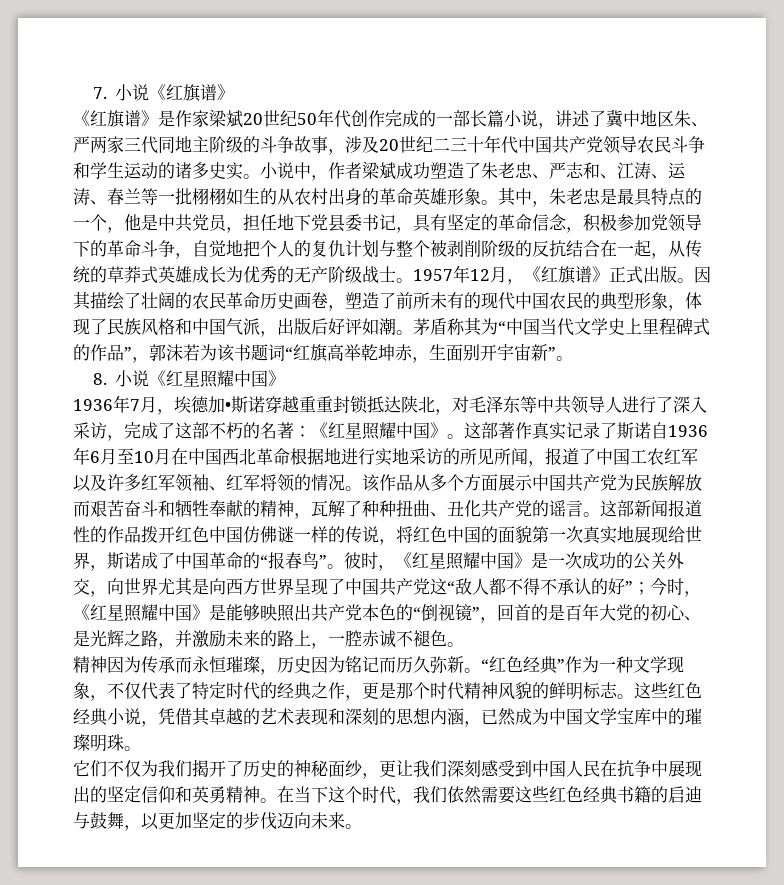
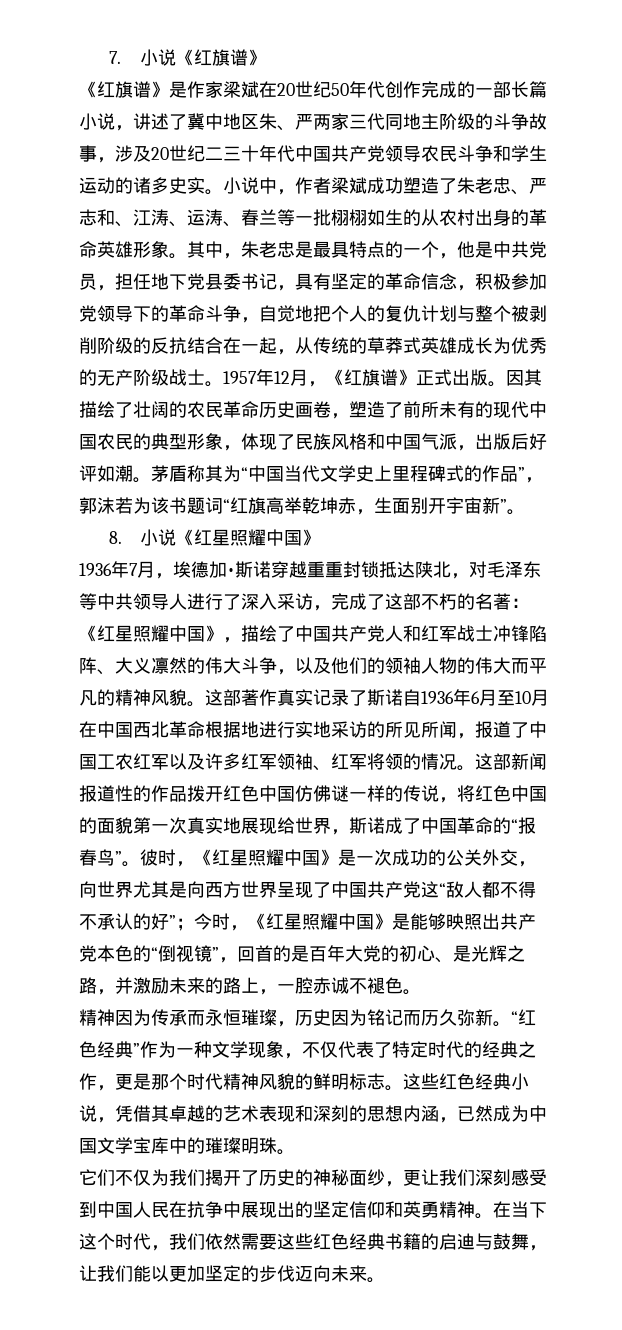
(243, 119) none -> [259,81,277,98] 在
(447, 430) none -> [223,625,547,643] [79,657,547,675] [79,689,187,706] ，描绘了中国共产党人和红军战士冲锋陷阵、大义凛然的伟大斗争，以及他们的领袖人物的伟大而平凡的精神风貌
[362,474,702,492] [73,500,600,519] 该作品从多个方面展示中国共产党为民族解放而艰苦奋斗和牺牲奉献的精神，瓦解了种种扭曲、丑化共产党的谣言。 -> (475, 768) none
(141, 828) none -> [79,1265,151,1282] 让我们能

